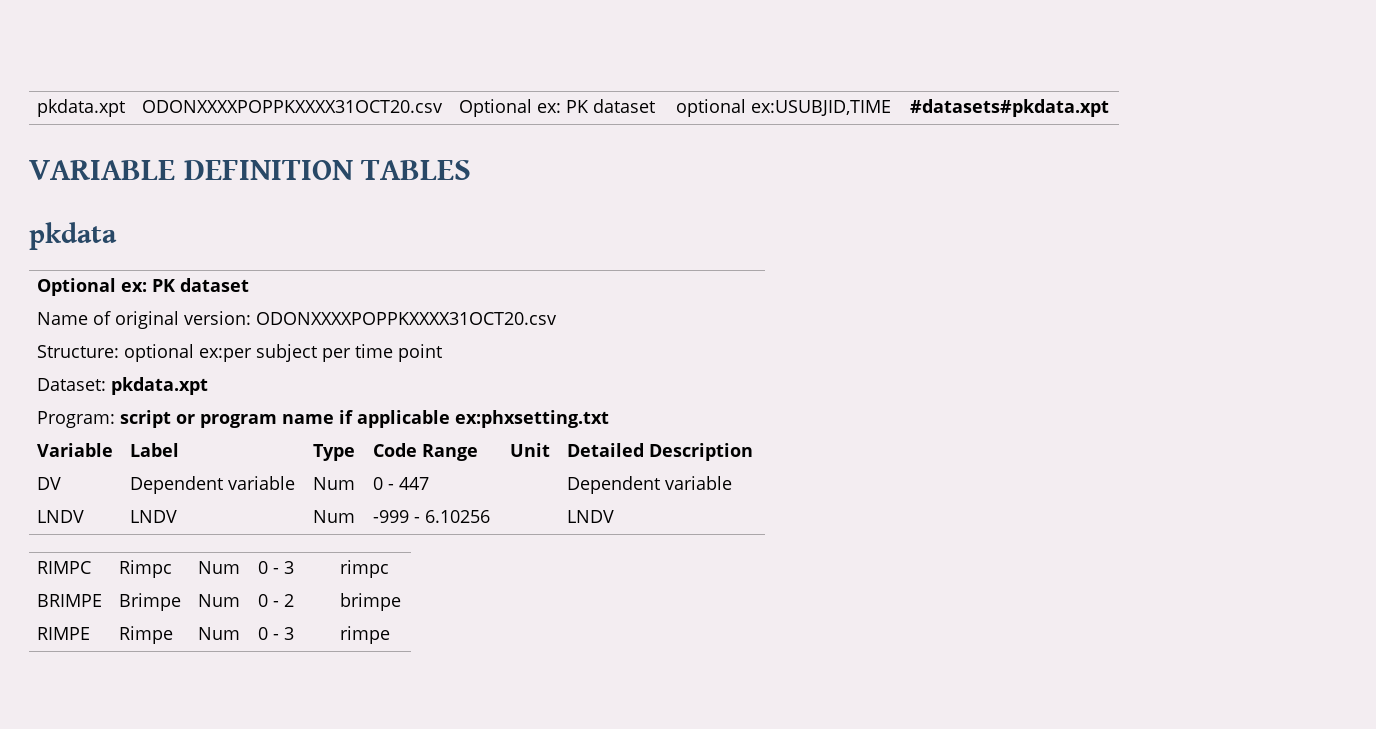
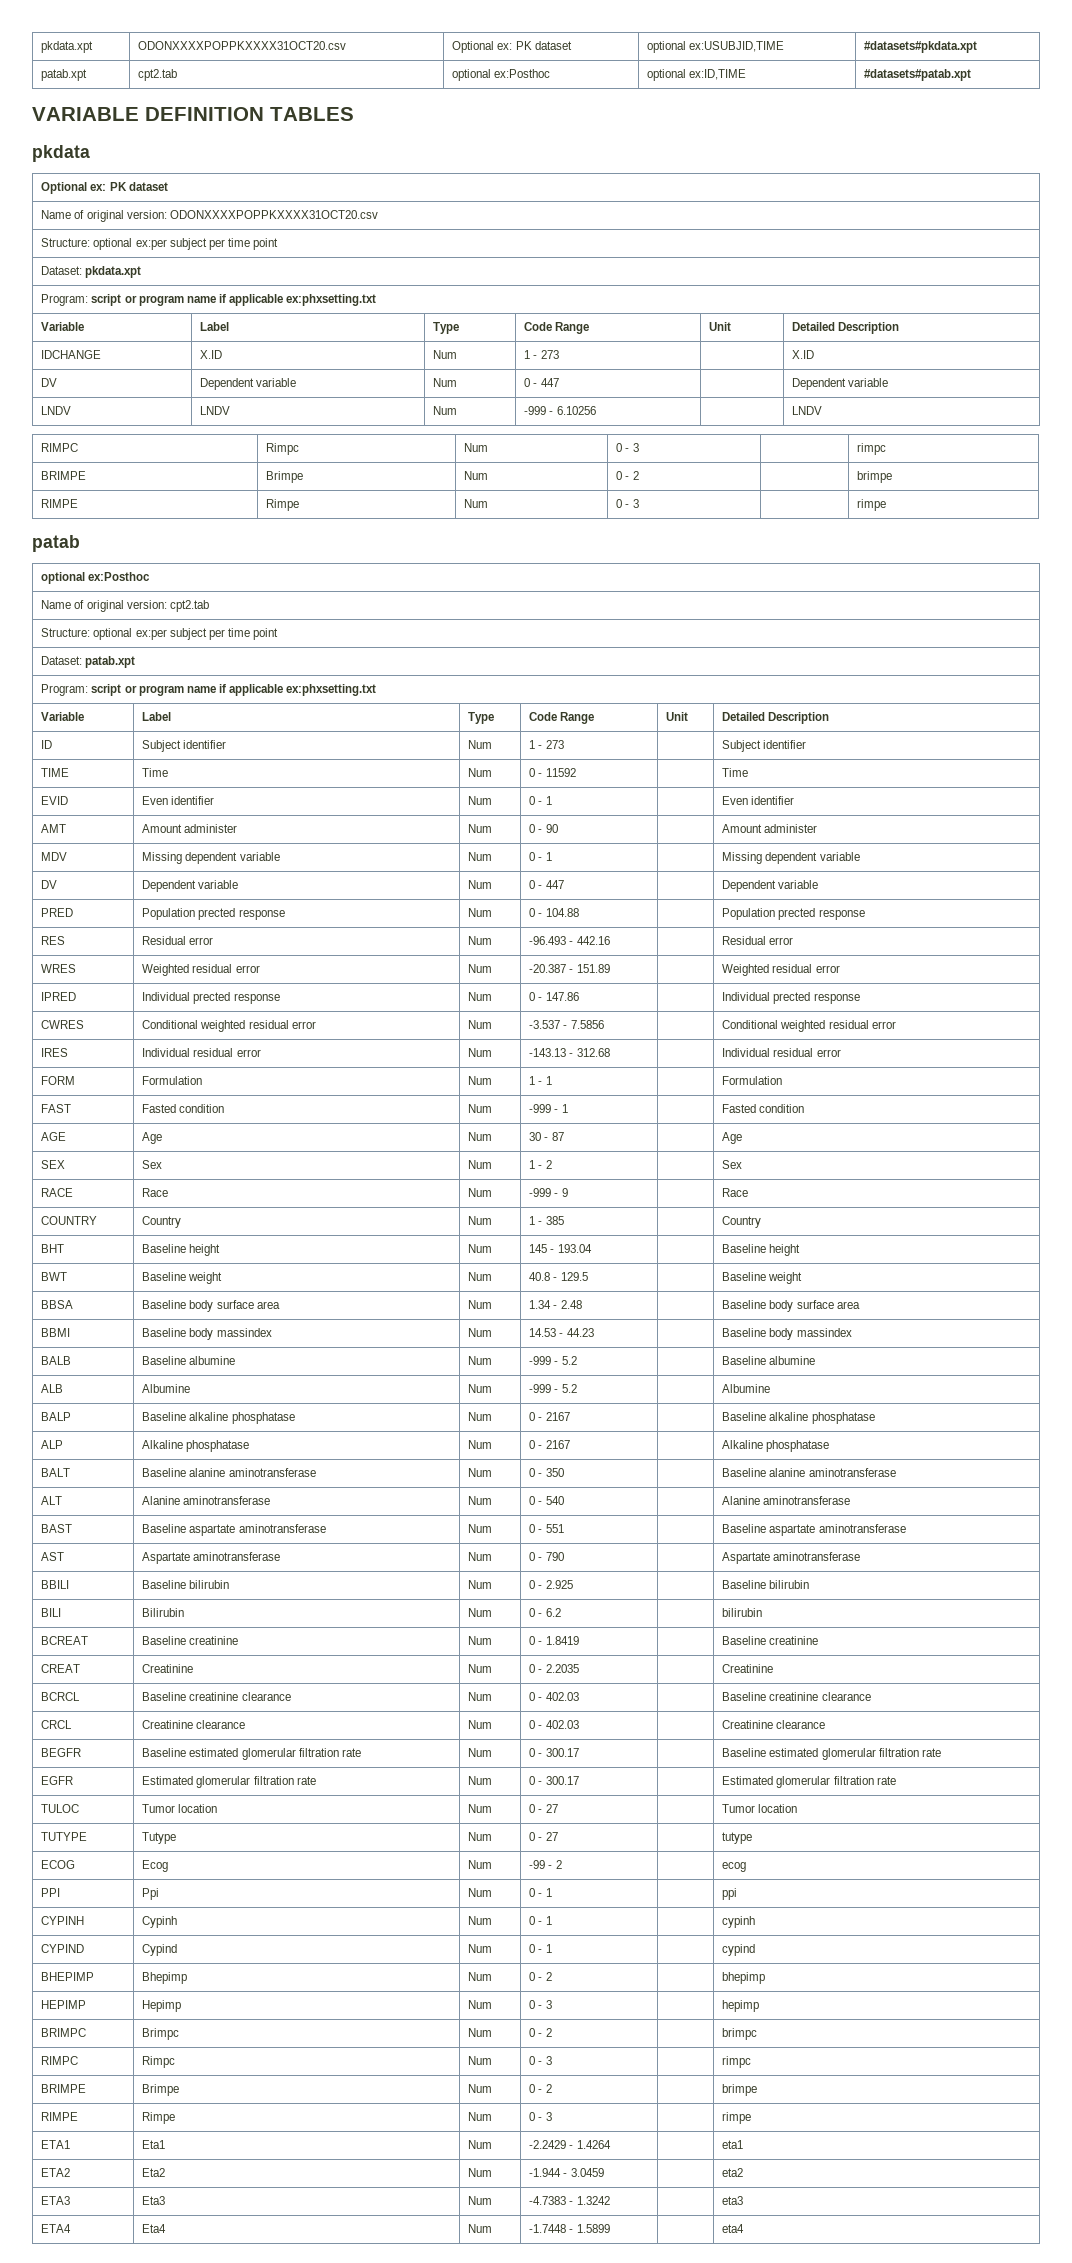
(1110, 108) none -> [41,69,88,81] [138,69,178,81] [452,69,551,81] [647,69,747,81] [864,69,972,81] // patab.xpt | cpt2.tab | optional ex:Posthoc | optional ex:ID,TIME | #datasets#patab.xpt
(754, 452) none -> [41,350,102,359] [200,350,223,359] [433,350,458,359] [524,350,559,359] [792,350,815,359] // IDCHANGE | X.ID | Num | 1 - 273 | | X.ID
(391, 635) none -> [32,535,80,552] [41,572,151,584] [41,600,209,612] [41,628,278,640] [41,656,136,668] [41,684,377,696] [41,712,85,721] [142,712,172,721] [468,712,495,724] [529,712,595,724] [666,712,689,721] [722,712,830,724] [41,740,53,749] [142,740,227,752] [468,740,493,749] [529,740,564,749] [722,740,807,752] [41,768,70,777] [142,768,169,777] [468,768,493,777] [529,768,576,777] [722,768,749,777] [41,796,69,805] [142,796,215,805] [468,796,493,805] [529,796,552,805] [722,796,795,805] [41,824,67,833] [142,824,238,833] [468,824,493,833] [529,824,558,833] [722,824,818,833] [41,852,68,861] [142,852,280,864] [468,852,493,861] [529,852,552,861] [722,852,860,864] [41,880,58,889] [142,880,239,892] [468,880,493,889] [529,880,564,889] [722,880,819,892] [41,908,74,917] [142,908,285,920] [468,908,493,917] [529,908,579,917] [722,908,865,920] [41,936,66,945] [142,936,214,945] [468,936,493,945] [529,936,610,945] [722,936,794,945] [41,964,77,973] [142,964,260,976] [468,964,493,973] [529,964,610,973] [722,964,840,976] [41,992,77,1001] [142,992,280,1004] [468,992,493,1001] [529,992,579,1001] [722,992,860,1004] [41,1020,85,1029] [142,1020,316,1032] [468,1020,493,1029] [529,1020,604,1029] [722,1020,896,1032] [41,1048,69,1057] [142,1048,261,1057] [468,1048,493,1057] [529,1048,610,1057] [722,1048,841,1057] [41,1076,76,1085] [142,1076,203,1085] [468,1076,493,1085] [529,1076,552,1085] [722,1076,783,1085] [41,1104,72,1113] [142,1104,225,1113] [468,1104,493,1113] [529,1104,568,1113] [722,1104,805,1113] [41,1132,67,1141] [142,1132,163,1144] [468,1132,493,1141] [529,1132,564,1141] [722,1132,743,1144] [41,1160,66,1169] [142,1160,163,1169] [468,1160,493,1169] [529,1160,552,1169] [722,1160,743,1169] [41,1188,74,1197] [142,1188,169,1197] [468,1188,493,1197] [529,1188,568,1197] [722,1188,749,1197] [41,1216,98,1225] [142,1216,182,1228] [468,1216,493,1225] [529,1216,564,1225] [722,1216,762,1228] [41,1244,65,1253] [142,1244,221,1256] [468,1244,493,1253] [529,1244,592,1253] [722,1244,801,1256] [41,1272,68,1281] [142,1272,223,1284] [468,1272,493,1281] [529,1272,588,1281] [722,1272,803,1284] [41,1300,74,1309] [142,1300,280,1312] [468,1300,493,1309] [529,1300,582,1309] [722,1300,860,1312] [41,1328,71,1337] [142,1328,272,1340] [468,1328,493,1337] [529,1328,594,1337] [722,1328,852,1340] [41,1356,72,1365] [142,1356,236,1365] [468,1356,493,1365] [529,1356,577,1365] [722,1356,816,1365] [41,1384,64,1393] [142,1384,191,1393] [468,1384,493,1393] [529,1384,577,1393] [722,1384,771,1393] [41,1412,72,1421] [142,1412,295,1424] [468,1412,493,1421] [529,1412,570,1421] [722,1412,875,1424] [41,1440,64,1449] [142,1440,250,1452] [468,1440,493,1449] [529,1440,570,1449] [722,1440,830,1452] [41,1468,71,1477] [142,1468,316,1477] [468,1468,493,1477] [529,1468,564,1477] [722,1468,896,1477] [41,1496,63,1505] [142,1496,271,1505] [468,1496,493,1505] [529,1496,564,1505] [722,1496,851,1505] [41,1524,73,1533] [142,1524,326,1536] [468,1524,493,1533] [529,1524,564,1533] [722,1524,906,1536] [41,1552,65,1561] [142,1552,281,1564] [468,1552,493,1561] [529,1552,564,1561] [722,1552,861,1564] [41,1580,70,1589] [142,1580,230,1589] [468,1580,493,1589] [529,1580,573,1589] [722,1580,810,1589] [41,1608,62,1617] [142,1608,185,1617] [468,1608,493,1617] [529,1608,561,1617] [722,1608,763,1617] [41,1636,89,1645] [142,1636,239,1645] [468,1636,493,1645] [529,1636,579,1645] [722,1636,819,1645] [41,1664,81,1673] [142,1664,194,1673] [468,1664,493,1673] [529,1664,579,1673] [722,1664,774,1673] [41,1692,81,1701] [142,1692,291,1701] [468,1692,493,1701] [529,1692,579,1701] [722,1692,871,1701] [41,1720,73,1729] [142,1720,246,1729] [468,1720,493,1729] [529,1720,579,1729] [722,1720,826,1729] [41,1748,82,1757] [142,1748,361,1760] [468,1748,493,1757] [529,1748,579,1757] [722,1748,941,1760] [41,1776,74,1785] [142,1776,316,1788] [468,1776,493,1785] [529,1776,579,1785] [722,1776,896,1788] [41,1804,80,1813] [142,1804,218,1813] [468,1804,493,1813] [529,1804,558,1813] [722,1804,798,1813] [41,1832,88,1841] [142,1832,177,1844] [468,1832,493,1841] [529,1832,558,1841] [722,1832,753,1844] [41,1860,76,1869] [142,1860,169,1872] [468,1860,493,1869] [529,1860,562,1869] [722,1862,747,1872] [41,1888,61,1897] [142,1888,160,1900] [468,1888,493,1897] [529,1888,552,1897] [722,1888,738,1900] [41,1916,85,1925] [142,1916,178,1928] [468,1916,493,1925] [529,1916,552,1925] [722,1916,756,1928] [41,1944,85,1953] [142,1944,178,1956] [468,1944,493,1953] [529,1944,552,1953] [722,1944,756,1956] [41,1972,95,1981] [142,1972,188,1984] [468,1972,493,1981] [529,1972,552,1981] [722,1972,766,1984] [41,2000,87,2009] [142,2000,182,2012] [468,2000,493,2009] [529,2000,552,2009] [722,2000,760,2012] [41,2028,87,2037] [142,2028,180,2040] [468,2028,493,2037] [529,2028,552,2037] [722,2028,758,2040] [41,2056,79,2065] [142,2056,176,2068] [468,2056,493,2065] [529,2056,552,2065] [722,2056,752,2068] [41,2084,87,2093] [142,2084,180,2096] [468,2084,493,2093] [529,2084,552,2093] [722,2084,758,2096] [41,2112,79,2121] [142,2112,176,2124] [468,2112,493,2121] [529,2112,552,2121] [722,2112,752,2124] [41,2140,71,2149] [142,2140,166,2149] [468,2140,493,2149] [529,2140,611,2149] [722,2140,744,2149] [41,2168,71,2177] [142,2168,166,2177] [468,2168,493,2177] [529,2168,604,2177] [722,2168,744,2177] [41,2196,71,2205] [142,2196,166,2205] [468,2196,493,2205] [529,2196,610,2205] [722,2196,744,2205] [41,2224,72,2233] [142,2224,167,2233] [468,2224,493,2233] [529,2224,610,2233] [722,2224,745,2233] // patab // optional ex:Posthoc // Name of original version: cpt2.tab // Structure: optional ex:per subject per time point // Dataset: patab.xpt // Program: script or program name if applicable ex:phxsetting.txt // Variable | Label | Type | Code Range | Unit | Detailed Description // ID | Subject identifier | Num | 1 - 273 | | Subject identifier // TIME | Time | Num | 0 - 11592 | | Time // EVID | Even identifier | Num | 0 - 1 | | Even identifier // AMT | Amount administer | Num | 0 - 90 | | Amount administer // MDV | Missing dependent variable | Num | 0 - 1 | | Missing dependent variable // DV | Dependent variable | Num | 0 - 447 | | Dependent variable // PRED | Population prected response | Num | 0 - 104.88 | | Population prected response // RES | Residual error | Num | -96.493 - 442.16 | | Residual error // WRES | Weighted residual error | Num | -20.387 - 151.89 | | Weighted residual error // IPRED | Individual prected response | Num | 0 - 147.86 | | Individual prected response // CWRES | Conditional weighted residual error | Num | -3.537 - 7.5856 | | Conditional weighted residual error // IRES | Individual residual error | Num | -143.13 - 312.68 | | Individual residual error // FORM | Formulation | Num | 1 - 1 | | Formulation // FAST | Fasted condition | Num | -999 - 1 | | Fasted condition // AGE | Age | Num | 30 - 87 | | Age // SEX | Sex | Num | 1 - 2 | | Sex // RACE | Race | Num | -999 - 9 | | Race // COUNTRY | Country | Num | 1 - 385 | | Country // BHT | Baseline height | Num | 145 - 193.04 | | Baseline height // BWT | Baseline weight | Num | 40.8 - 129.5 | | Baseline weight // BBSA | Baseline body surface area | Num | 1.34 - 2.48 | | Baseline body surface area // BBMI | Baseline body massindex | Num | 14.53 - 44.23 | | Baseline body massindex // BALB | Baseline albumine | Num | -999 - 5.2 | | Baseline albumine // ALB | Albumine | Num | -999 - 5.2 | | Albumine // BALP | Baseline alkaline phosphatase | Num | 0 - 2167 | | Baseline alkaline phosphatase // ALP | Alkaline phosphatase | Num | 0 - 2167 | | Alkaline phosphatase // BALT | Baseline alanine aminotransferase | Num | 0 - 350 | | Baseline alanine aminotransferase // ALT | Alanine aminotransferase | Num | 0 - 540 | | Alanine aminotransferase // BAST | Baseline aspartate aminotransferase | Num | 0 - 551 | | Baseline aspartate aminotransferase // AST | Aspartate aminotransferase | Num | 0 - 790 | | Aspartate aminotransferase // BBILI | Baseline bilirubin | Num | 0 - 2.925 | | Baseline bilirubin // BILI | Bilirubin | Num | 0 - 6.2 | | bilirubin // BCREAT | Baseline creatinine | Num | 0 - 1.8419 | | Baseline creatinine // CREAT | Creatinine | Num | 0 - 2.2035 | | Creatinine // BCRCL | Baseline creatinine clearance | Num | 0 - 402.03 | | Baseline creatinine clearance // CRCL | Creatinine clearance | Num | 0 - 402.03 | | Creatinine clearance // BEGFR | Baseline estimated glomerular filtration rate | Num | 0 - 300.17 | | Baseline estimated glomerular filtration rate // EGFR | Estimated glomerular filtration rate | Num | 0 - 300.17 | | Estimated glomerular filtration rate // TULOC | Tumor location | Num | 0 - 27 | | Tumor location // TUTYPE | Tutype | Num | 0 - 27 | | tutype // ECOG | Ecog | Num | -99 - 2 | | ecog // PPI | Ppi | Num | 0 - 1 | | ppi // CYPINH | Cypinh | Num | 0 - 1 | | cypinh // CYPIND | Cypind | Num | 0 - 1 | | cypind // BHEPIMP | Bhepimp | Num | 0 - 2 | | bhepimp // HEPIMP | Hepimp | Num | 0 - 3 | | hepimp // BRIMPC | Brimpc | Num | 0 - 2 | | brimpc // RIMPC | Rimpc | Num | 0 - 3 | | rimpc // BRIMPE | Brimpe | Num | 0 - 2 | | brimpe // RIMPE | Rimpe | Num | 0 - 3 | | rimpe // ETA1 | Eta1 | Num | -2.2429 - 1.4264 | | eta1 // ETA2 | Eta2 | Num | -1.944 - 3.0459 | | eta2 // ETA3 | Eta3 | Num | -4.7383 - 1.3242 | | eta3 // ETA4 | Eta4 | Num | -1.7448 - 1.5899 | | eta4

